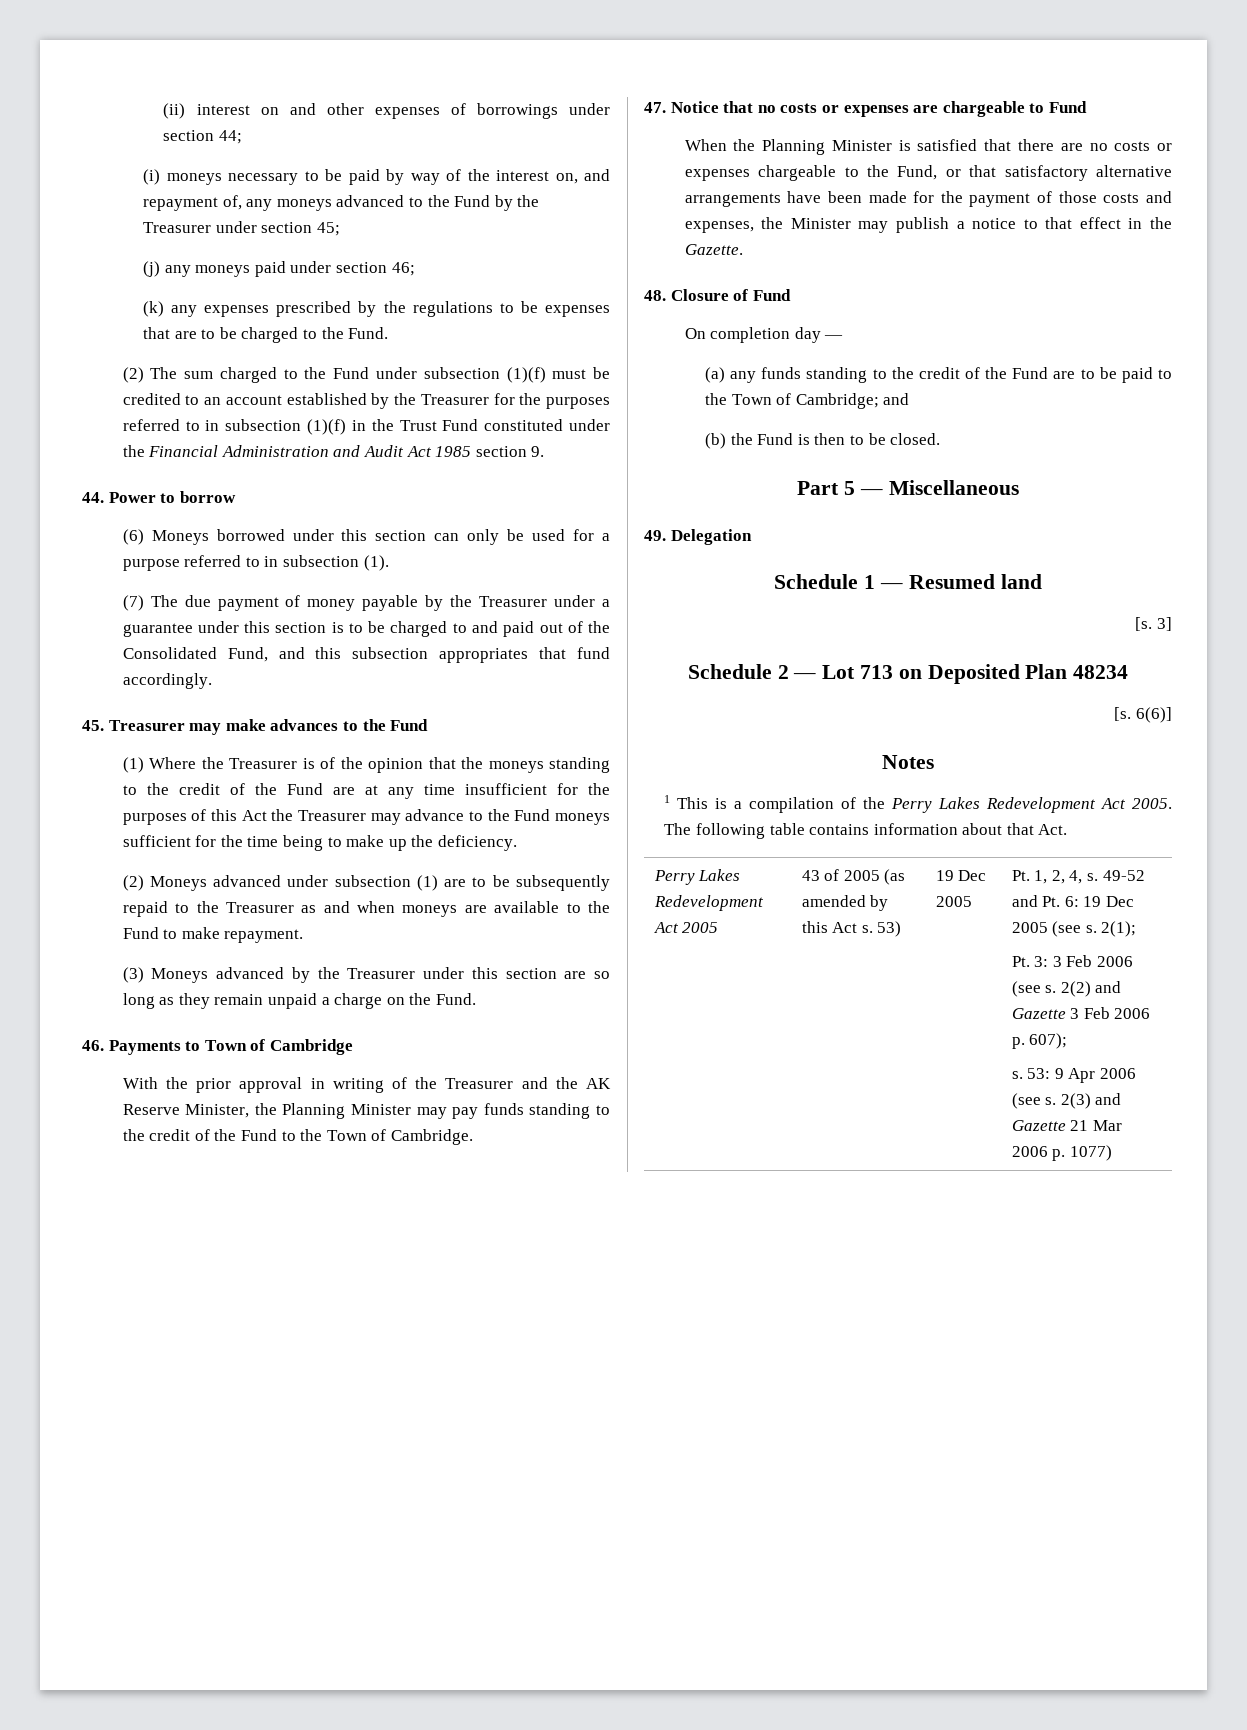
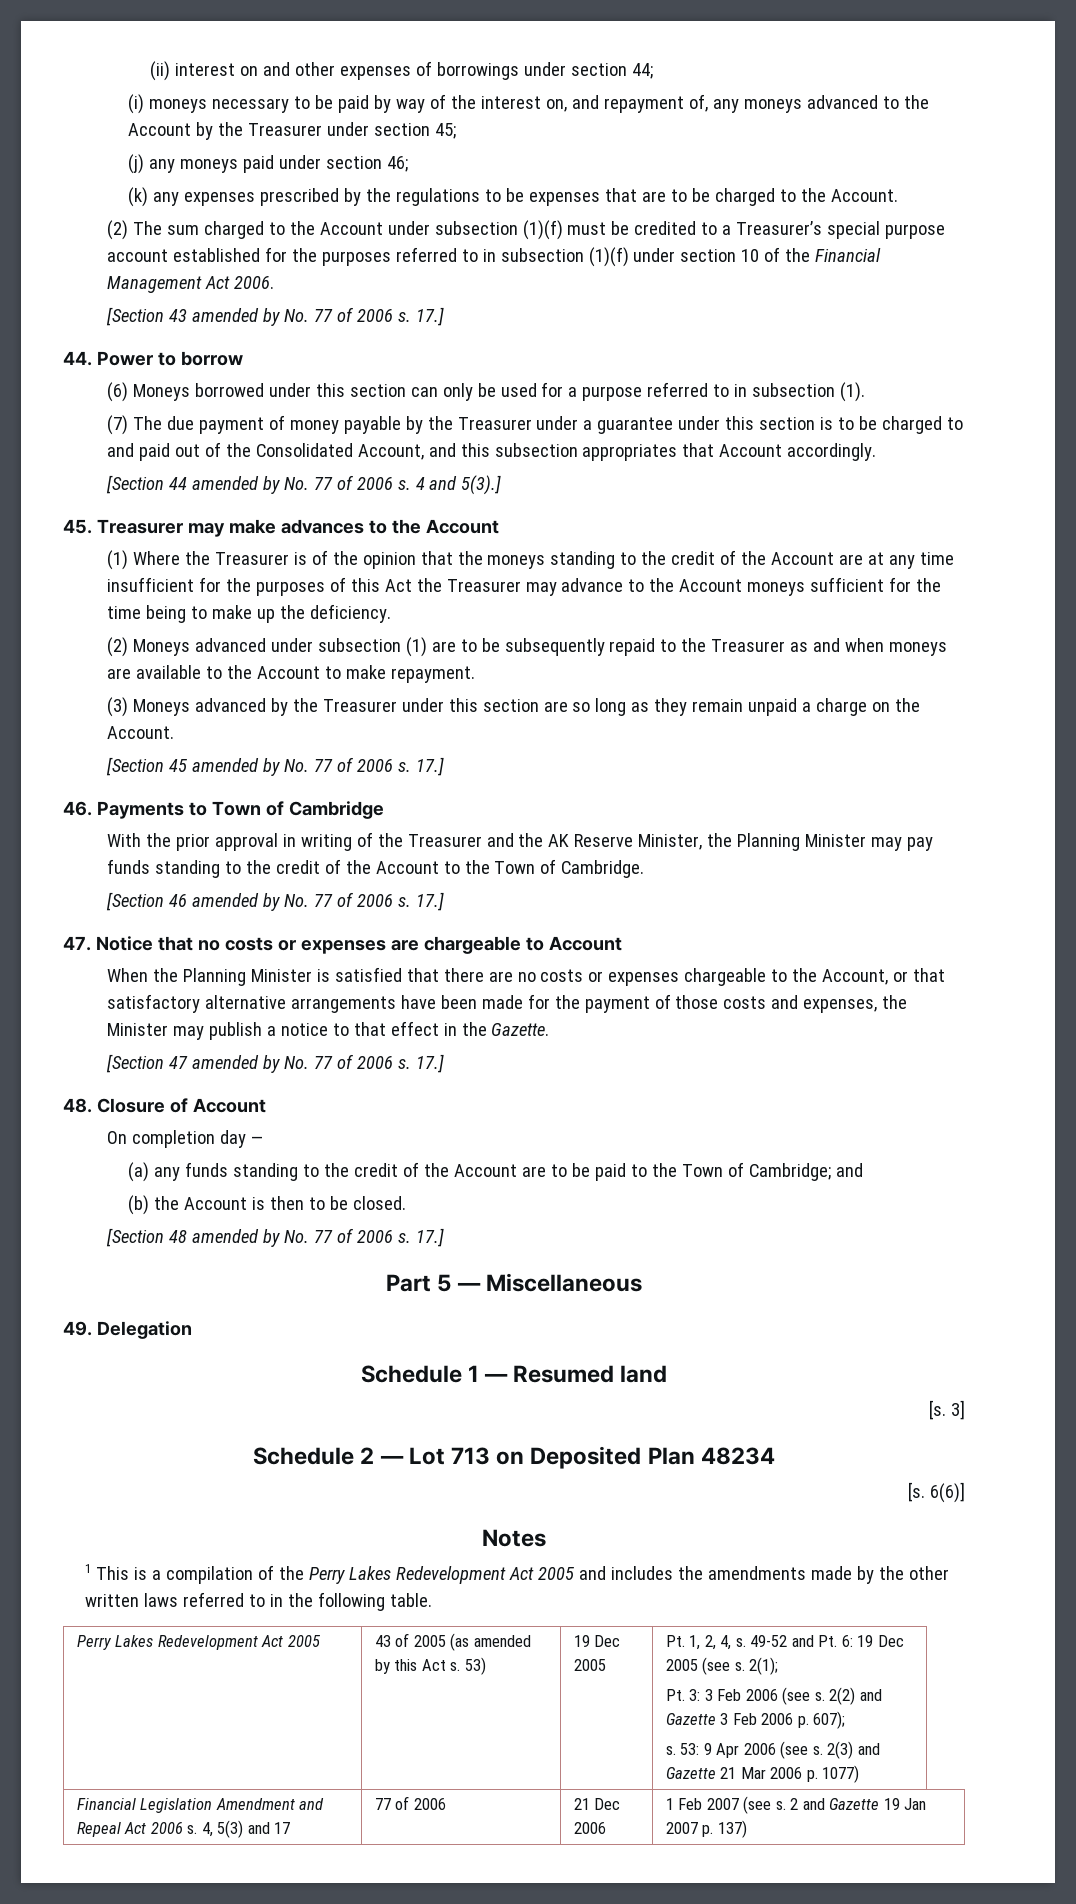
[454,195,491,207] Fund -> [128,123,192,136] Account
[348,327,389,339] Fund. -> [831,189,899,202] Account.
[333,367,370,379] Fund -> [319,222,383,235] Account
[204,393,489,409] an account established by the Treasurer -> [722,221,946,239] [106,248,260,262] a Treasurer’s special purpose account established
[351,419,610,431] [122,445,545,457] in the Trust Fund constituted under the Financial Administration and Audit Act 1985 section 9. -> [633,247,882,262] [106,276,274,293] [105,307,444,326] under section 10 of the Financial Management Act 2006. // [Section 43 amended by No. 77 of 2006 s. 17.]
[227,647,268,662] Fund, -> [357,444,424,460] Account,
[577,647,610,659] fund -> [719,444,783,457] Account
(212, 681) none -> [105,475,502,495] // [Section 44 amended by No. 77 of 2006 s. 4 and 5(3).]
[390,719,429,731] Fund -> [425,519,499,534] Account
[286,783,323,795] Fund -> [771,552,835,565] Account
[514,809,551,821] Fund -> [679,579,743,592] Account
[122,927,159,939] Fund -> [256,666,320,679] Account
[436,993,477,1005] Fund. -> [106,726,174,739] [105,757,444,776] Account. // [Section 45 amended by No. 77 of 2006 s. 17.]
[241,1129,278,1141] Fund -> [375,861,439,874] Account
(474, 1137) none -> [105,892,444,911] // [Section 46 amended by No. 77 of 2006 s. 17.]
[1048,101,1087,113] Fund -> [548,936,622,951] Account
[897,165,938,180] Fund, -> [822,969,889,985] Account,
(743, 249) none -> [105,1054,444,1073] // [Section 47 amended by No. 77 of 2006 s. 17.]
[752,289,791,301] Fund -> [192,1098,266,1113] Account
[1012,367,1049,379] Fund -> [454,1164,518,1177] Account
[757,433,794,445] Fund -> [184,1197,248,1210] Account
(941, 439) none -> [105,1228,444,1247] // [Section 48 amended by No. 77 of 2006 s. 17.]
[1132,798,1172,809] [664,823,1068,839] 2005. The following table contains information about that Act. -> [537,1566,949,1584] [84,1592,432,1611] 2005 and includes the amendments made by the other written laws referred to in the following table.
(1112, 1153) none -> [77,1798,325,1813] [77,1820,291,1838] [375,1796,446,1810] [574,1798,621,1810] [574,1822,607,1834] [666,1796,927,1814] [666,1820,747,1838] // Financial Legislation Amendment and Repeal Act 2006 s. 4, 5(3) and 17 | 77 of 2006 | 21 Dec 2006 | 1 Feb 2007 (see s. 2 and Gazette 19 Jan 2007 p. 137)

